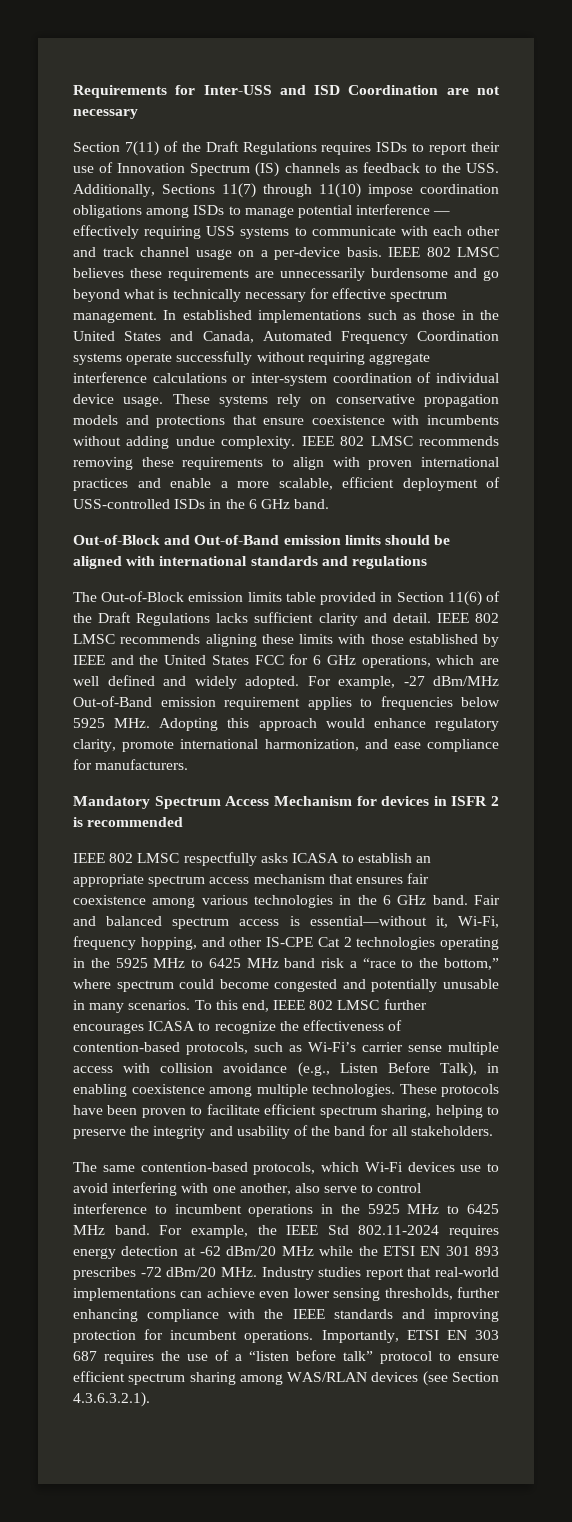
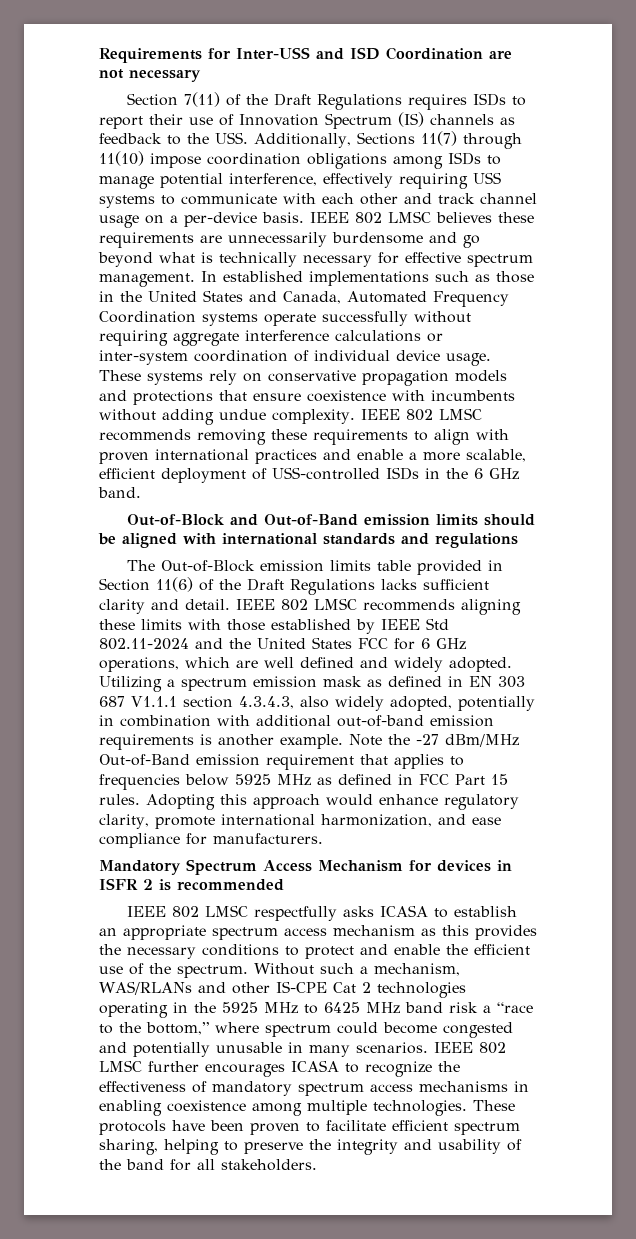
[356,204,451,215] interference — -> [229,173,317,186] interference,
(105, 660) none -> [426,618,449,630] [99,638,189,650] Std 802.11-2024
[307,676,395,689] For example, -> [99,676,525,692] [99,696,535,711] [99,715,494,727] [99,734,410,750] Utilizing a spectrum emission mask as defined in EN 303 687 V1.1.1 section 4.3.4.3, also widely adopted, potentially in combination with additional out-of-band emission requirements is another example. Note the
(300, 703) none -> [360,754,388,765] that
[114,718,151,728] MHz. -> [277,774,508,786] [99,794,140,805] MHz as defined in FCC Part 15 rules.
[328,873,430,884] [73,895,500,908] [73,916,499,929] [73,936,197,950] that ensures fair coexistence among various technologies in the 6 GHz band. Fair and balanced spectrum access is essential—without it, Wi-Fi, frequency hopping, -> [421,925,537,940] [99,944,530,959] [99,963,460,978] [99,981,192,995] as this provides the necessary conditions to protect and enable the efficient use of the spectrum. Without such a mechanism, WAS/RLANs
[194,1000,269,1012] To this end, -> (428, 1048) none
[73,1042,499,1055] [73,1062,477,1077] contention-based protocols, such as Wi-Fi’s carrier sense multiple access with collision avoidance (e.g., Listen Before Talk), -> [212,1081,508,1096] mandatory spectrum access mechanisms
[73,1162,499,1175] [73,1182,422,1196] [73,1203,499,1217] [73,1225,499,1238] [73,1246,500,1259] [73,1267,499,1280] [73,1287,500,1301] [73,1309,500,1322] [73,1329,500,1343] [73,1350,499,1364] [73,1371,499,1386] [73,1392,150,1407] // The same contention-based protocols, which Wi-Fi devices use to avoid interfering with one another, also serve to control interference to incumbent operations in the 5925 MHz to 6425 MHz band. For example, the IEEE Std 802.11-2024 requires energy detection at -62 dBm/20 MHz while the ETSI EN 301 893 prescribes -72 dBm/20 MHz. Industry studies report that real-world implementations can achieve even lower sensing thresholds, further enhancing compliance with the IEEE standards and improving protection for incumbent operations. Importantly, ETSI EN 303 687 requires the use of a “listen before talk” protocol to ensure efficient spectrum sharing among WAS/RLAN devices (see Section 4.3.6.3.2.1). -> (317, 1165) none

